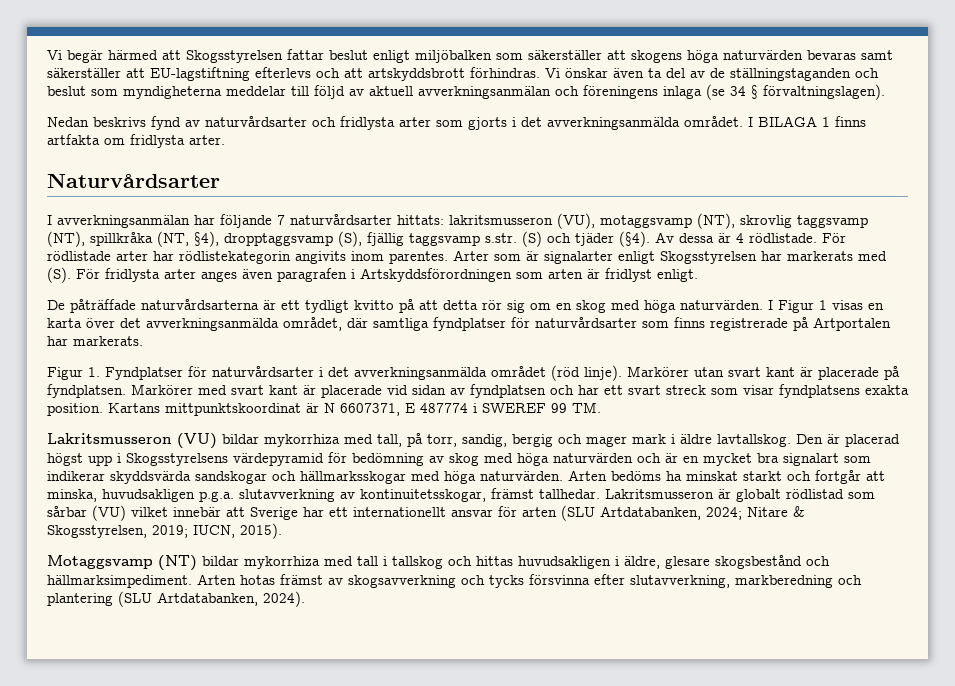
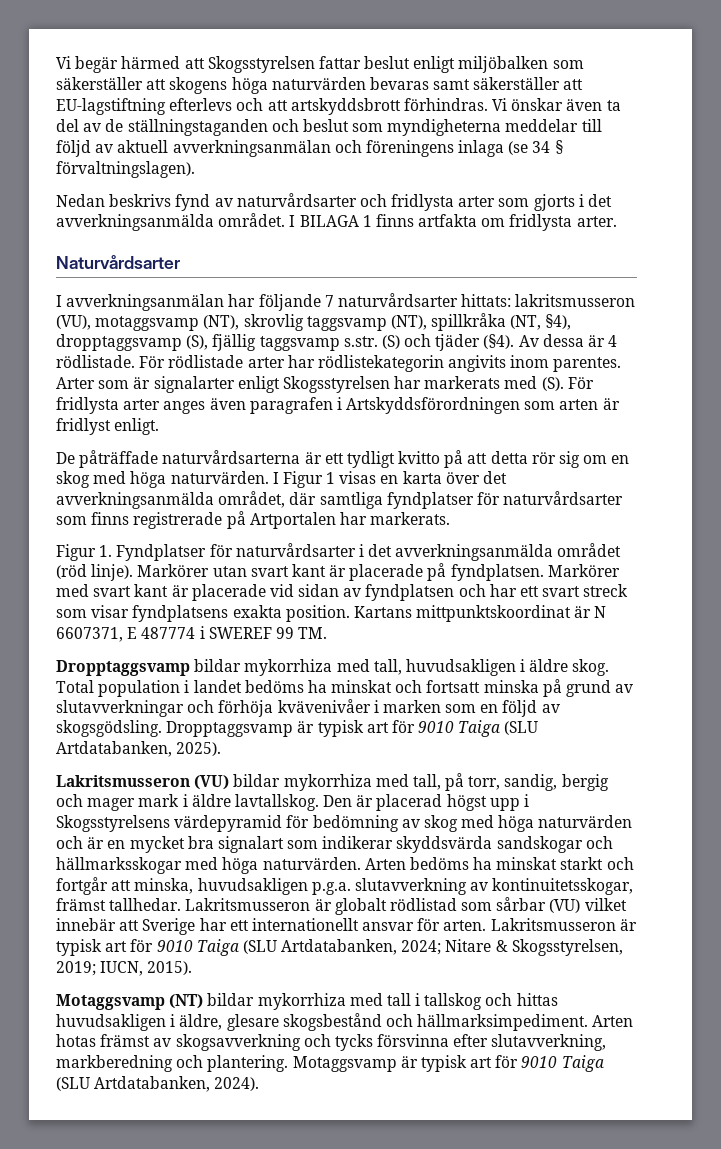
(601, 407) none -> [56,659,610,676] [56,679,634,697] [56,699,560,717] [56,720,539,737] [56,741,222,757] // Dropptaggsvamp bildar mykorrhiza med tall, huvudsakligen i äldre skog. Total population i landet bedöms ha minskat och fortsatt minska på grund av slutavverkningar och förhöja kvävenivåer i marken som en följd av skogsgödsling. Dropptaggsvamp är typisk art för 9010 Taiga (SLU Artdatabanken, 2025).
[522,507,557,517] arten -> [443,918,637,931] [56,939,239,956] arten. Lakritsmusseron är typisk art för 9010 Taiga
[47,593,113,606] plantering -> [207,1055,604,1072] plantering. Motaggsvamp är typisk art för 9010 Taiga

